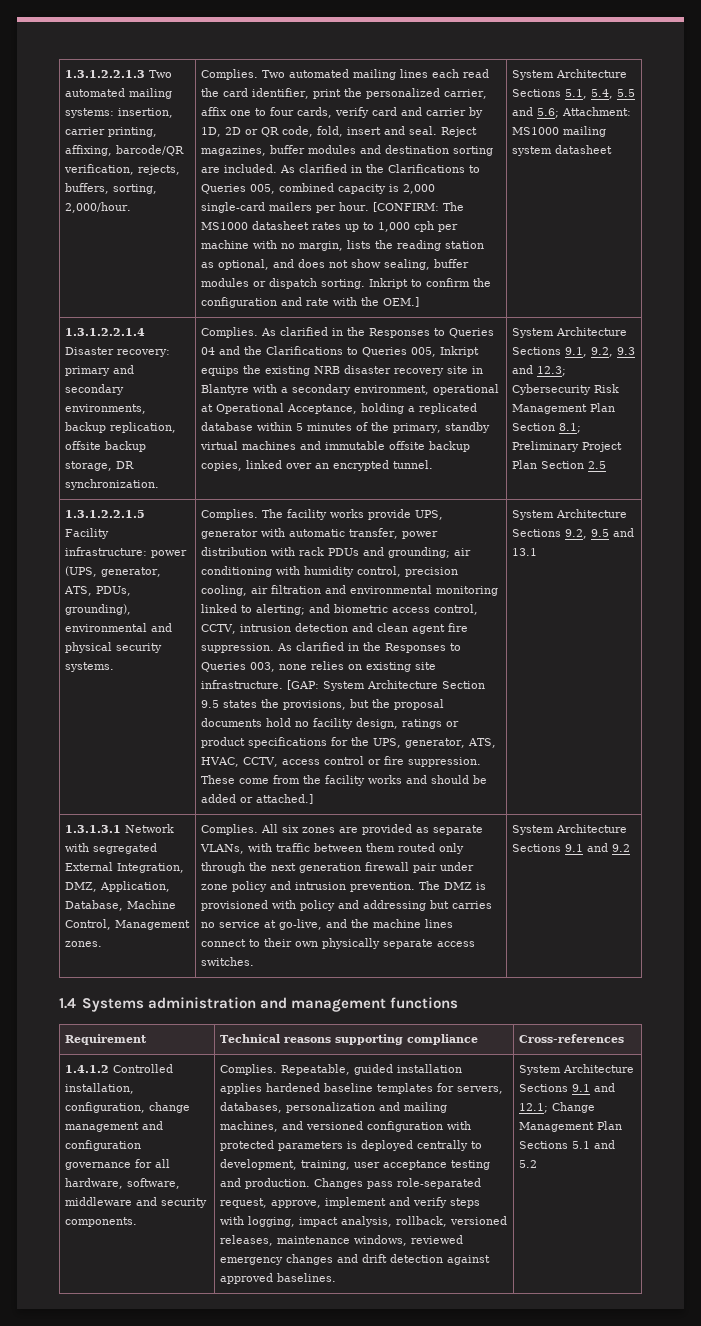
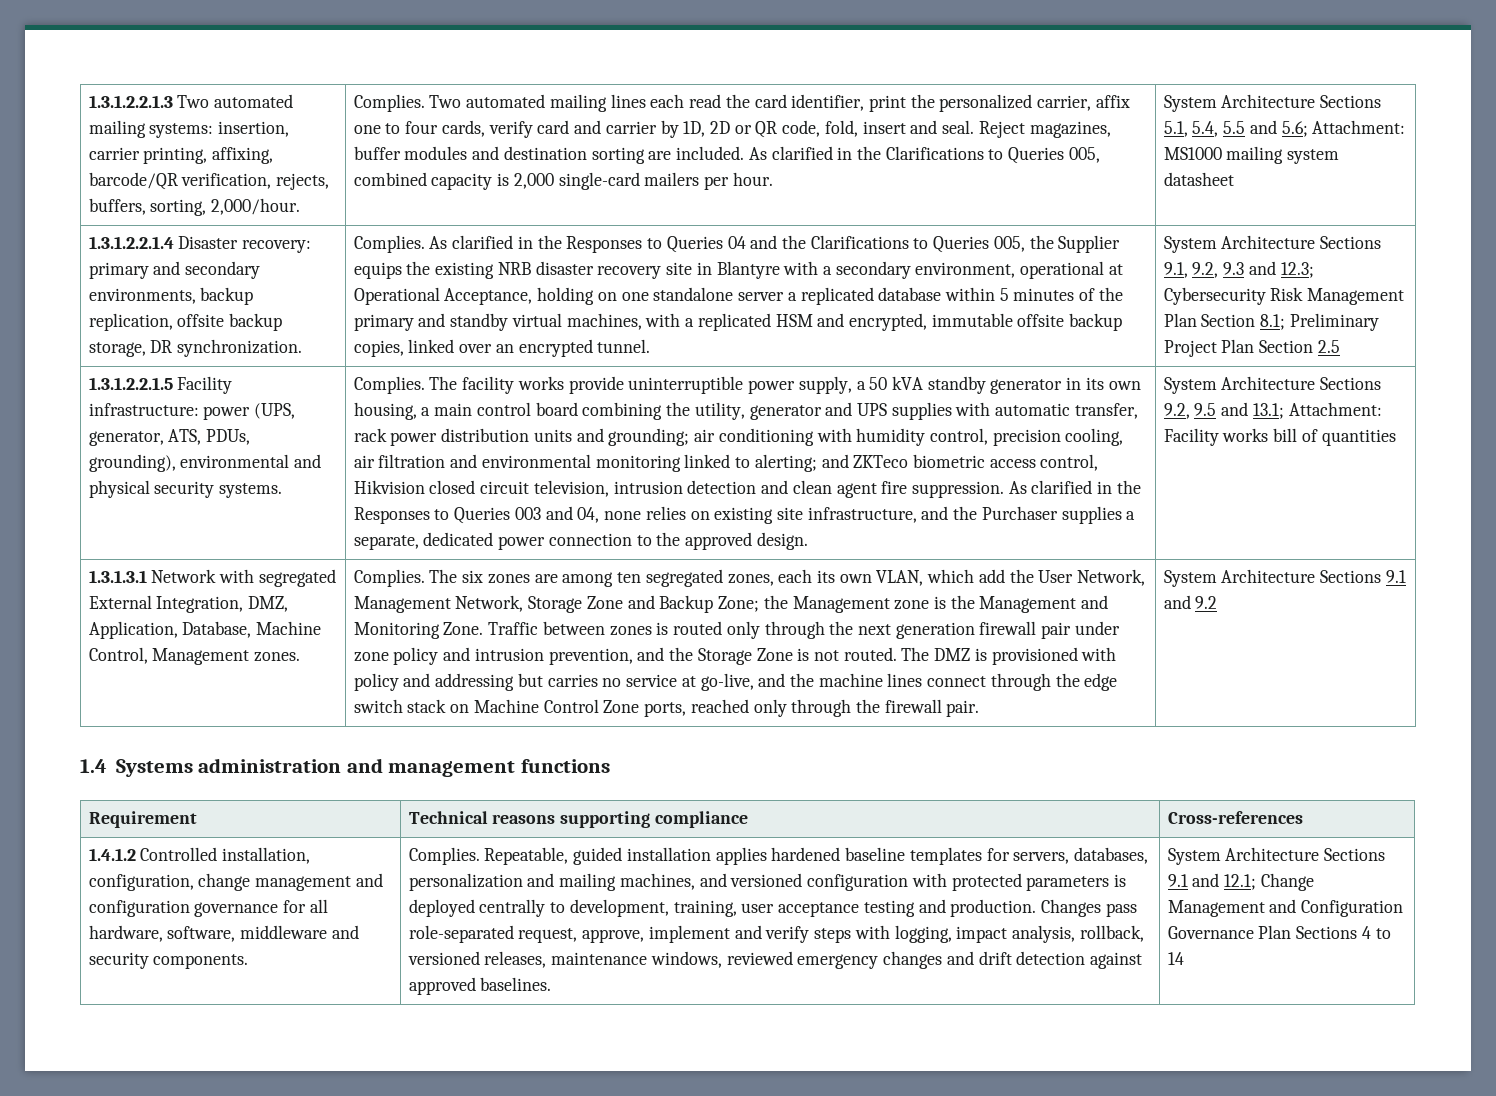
[373,202,465,212] [201,221,459,232] [201,240,485,251] [201,259,470,270] [201,278,492,289] [201,297,420,308] [CONFIRM: The MS1000 datasheet rates up to 1,000 cph per machine with no margin, lists the reading station as optional, and does not show sealing, buffer modules or dispatch sorting. Inkript to confirm the configuration and rate with the OEM.] -> (773, 179) none
[440,346,480,357] Inkript -> [1029,235,1121,253] the Supplier
(405, 408) none -> [597,287,785,301] on one standalone server
[393,422,491,433] [200,441,322,450] primary, standby virtual machines and -> [353,313,927,331] primary and standby virtual machines, with a replicated HSM and encrypted,
[415,510,444,520] [201,529,259,539] UPS, generator -> [628,376,1141,394] [353,402,952,420] uninterruptible power supply, a 50 kVA standby generator in its own housing, a main control board combining the utility, generator and UPS supplies
(399, 533) none -> [353,428,387,442] rack
[271,547,360,556] with rack PDUs -> [533,429,572,442] units
(331, 608) none -> [853,455,909,468] ZKTeco
[201,624,237,634] CCTV, -> [353,480,609,497] Hikvision closed circuit television,
[250,662,276,672] 003, -> [514,506,600,523] 003 and 04,
[201,680,486,691] [201,699,445,710] [201,718,460,729] [201,737,497,748] [201,756,482,767] [201,775,488,786] [201,794,314,804] infrastructure. [GAP: System Architecture Section 9.5 states the provisions, but the proposal documents hold no facility design, ratings or product specifications for the UPS, generator, ATS, HVAC, CCTV, access control or fire suppression. These come from the facility works and should be added or attached.] -> [807,506,1136,524] [353,532,808,550] infrastructure, and the Purchaser supplies a separate, dedicated power connection to the approved design.
[512,548,538,556] 13.1 -> [1252,402,1382,419] [1163,428,1396,446] 13.1; Attachment: Facility works bill of quantities
[261,824,279,833] All -> [429,569,458,583] The
[362,824,484,835] [200,843,396,854] provided as separate VLANs, with traffic between them -> [562,569,1146,587] [353,595,1109,613] [353,621,669,639] among ten segregated zones, each its own VLAN, which add the User Network, Management Network, Storage Zone and Backup Zone; the Management zone is the Management and Monitoring Zone. Traffic between zones is
[350,882,416,892] prevention. -> [548,647,897,665] prevention, and the Storage Zone is not routed.
[249,938,476,949] [201,957,255,966] to their own physically separate access switches. -> [990,673,1118,691] [353,699,980,717] through the edge switch stack on Machine Control Zone ports, reached only through the firewall pair.
[597,1121,623,1130] [519,1140,616,1149] [519,1160,538,1168] Plan Sections 5.1 and 5.2 -> [1269,899,1404,917] [1167,925,1391,939] [1167,952,1184,965] and Configuration Governance Plan Sections 4 to 14

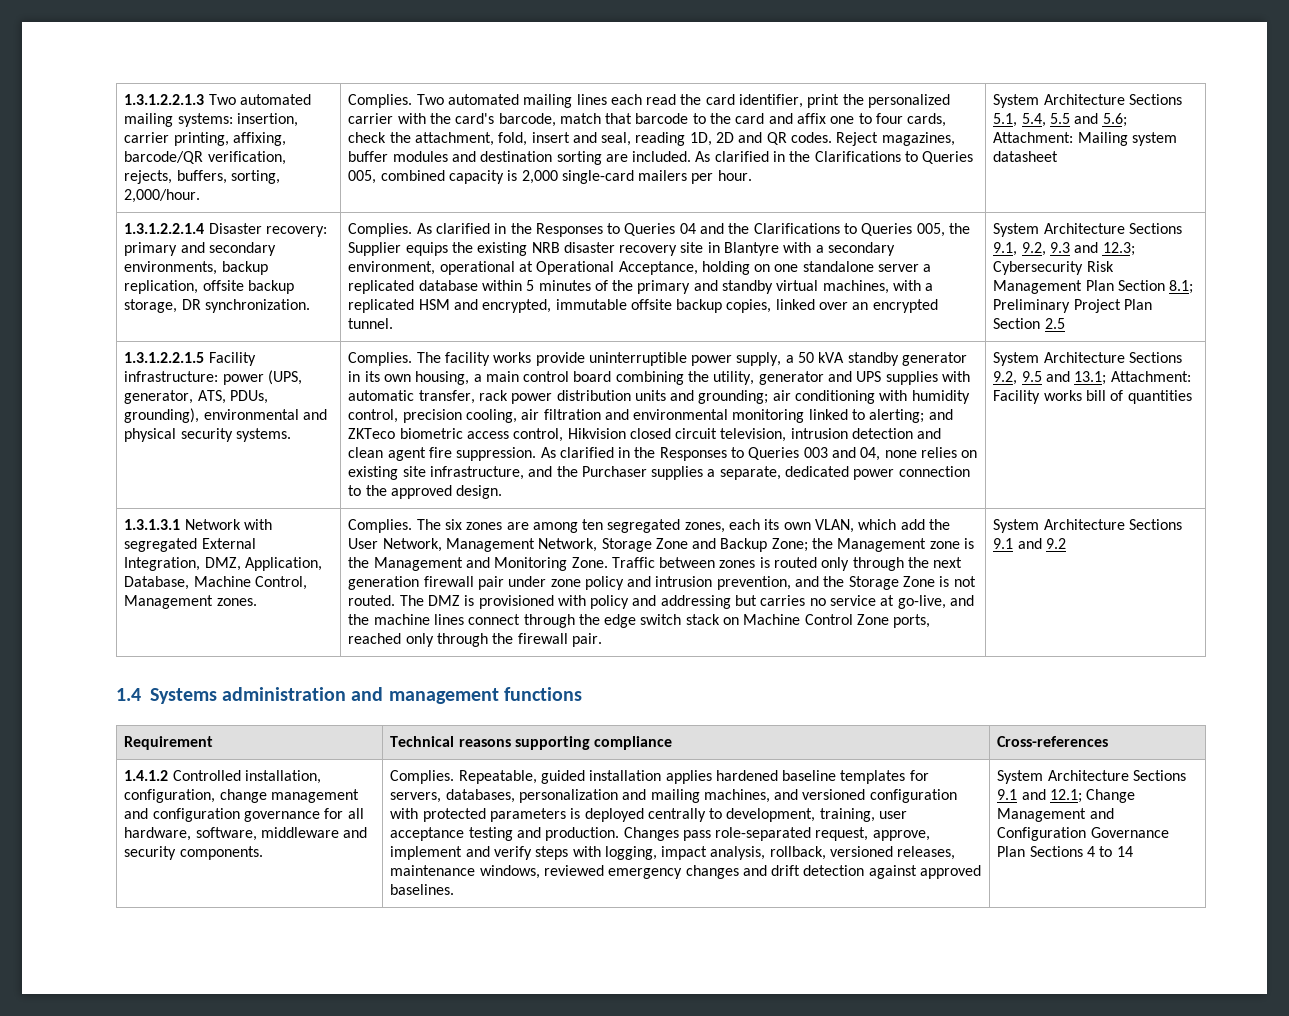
[1037,95,1092,111] carrier, -> [348,113,793,127] carrier with the card's barcode, match that barcode to the card and
[488,120,975,138] verify card and carrier by 1D, 2D or QR code, fold, insert and seal. -> [348,132,833,146] check the attachment, fold, insert and seal, reading 1D, 2D and QR codes.
[1163,146,1284,164] MS1000 mailing -> [1077,132,1128,146] Mailing

